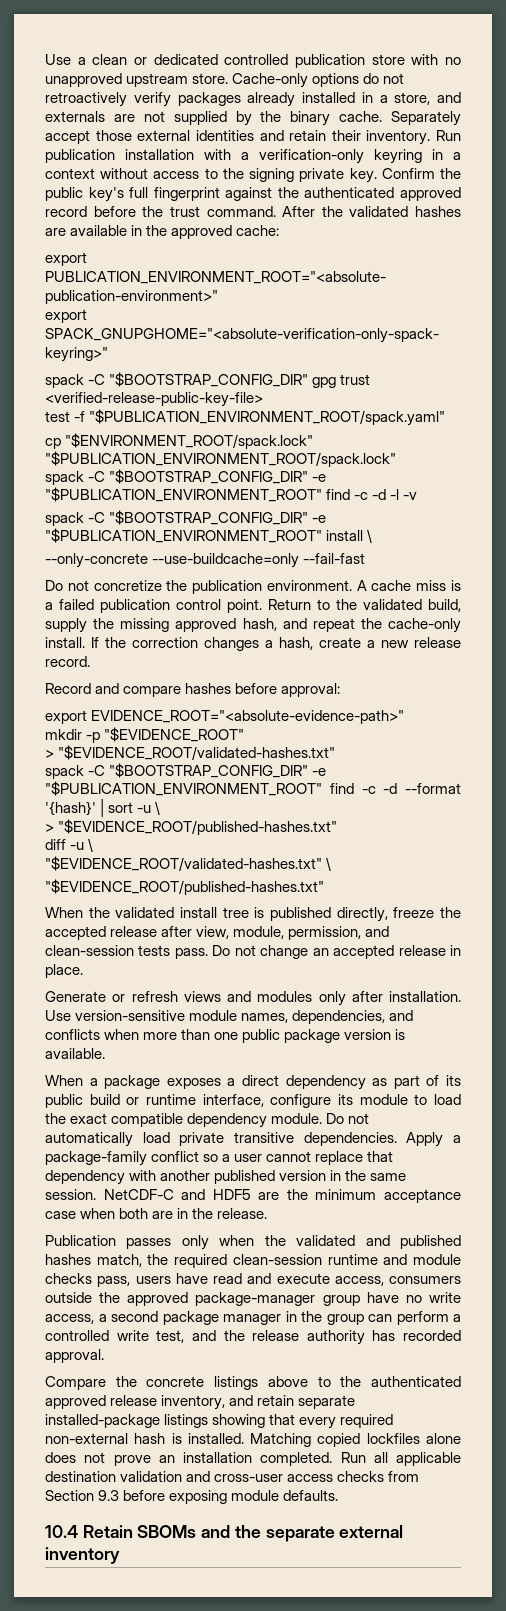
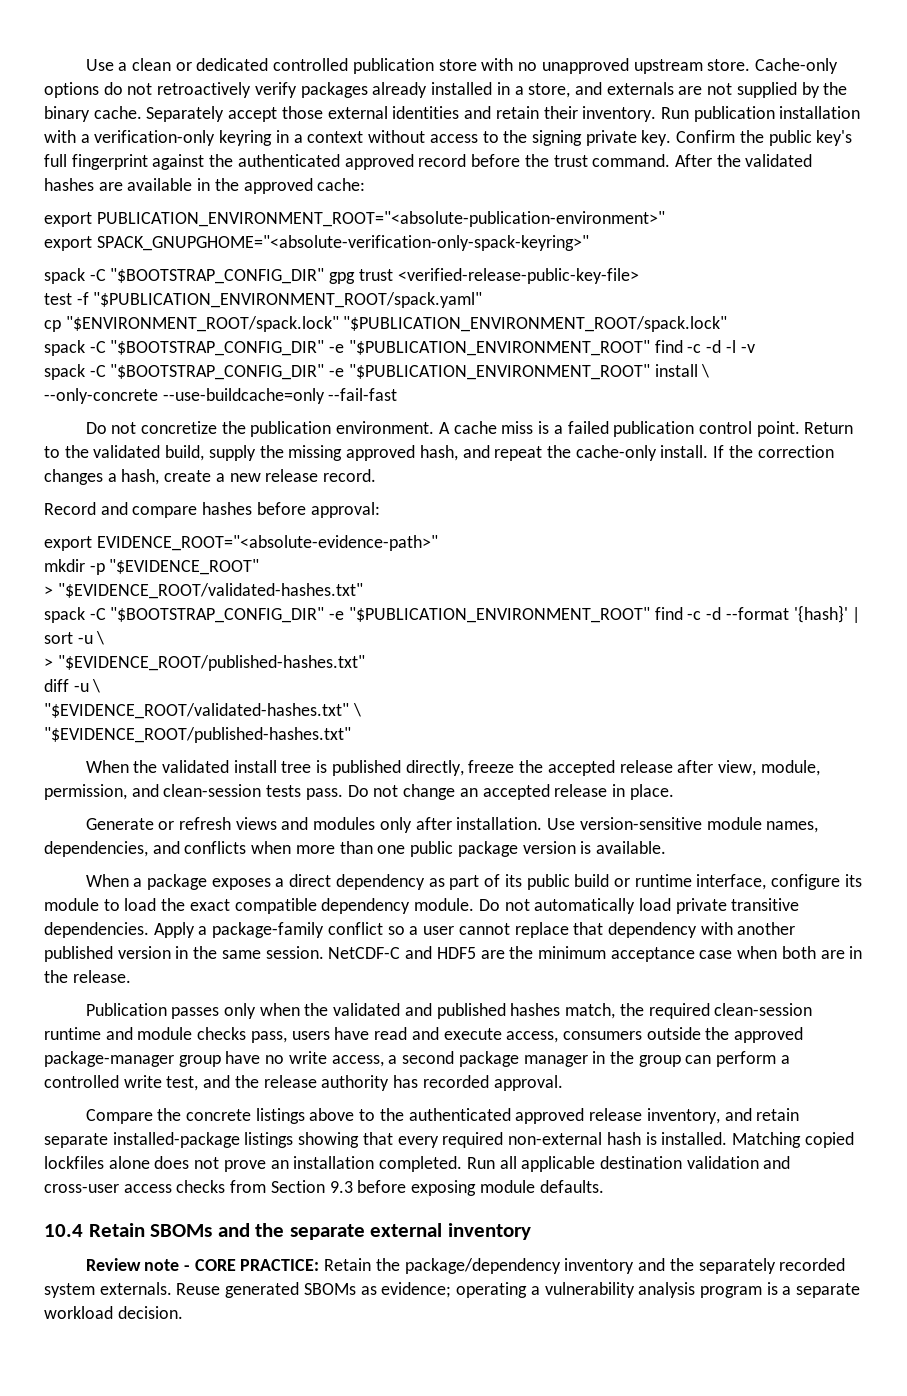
(120, 1555) none -> [85,1258,846,1274] [44,1282,861,1298] [44,1306,183,1319] // Review note - CORE PRACTICE: Retain the package/dependency inventory and the separately recorded system externals. Reuse generated SBOMs as evidence; operating a vulnerability analysis program is a separate workload decision.

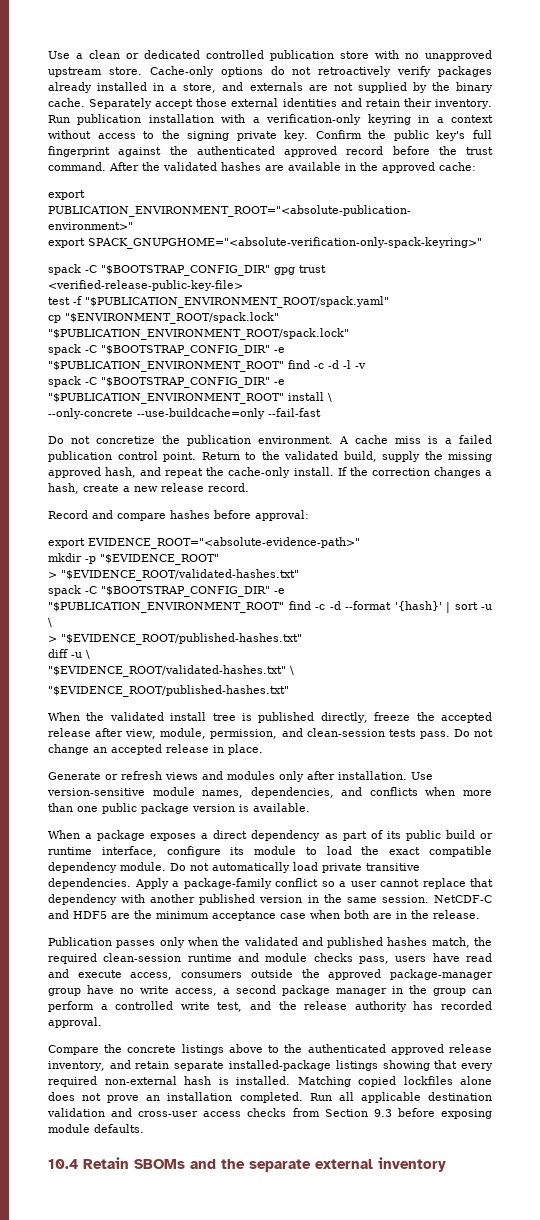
[85,1258,846,1274] [44,1282,861,1298] [44,1306,183,1319] // Review note - CORE PRACTICE: Retain the package/dependency inventory and the separately recorded system externals. Reuse generated SBOMs as evidence; operating a vulnerability analysis program is a separate workload decision. -> (446, 1164) none

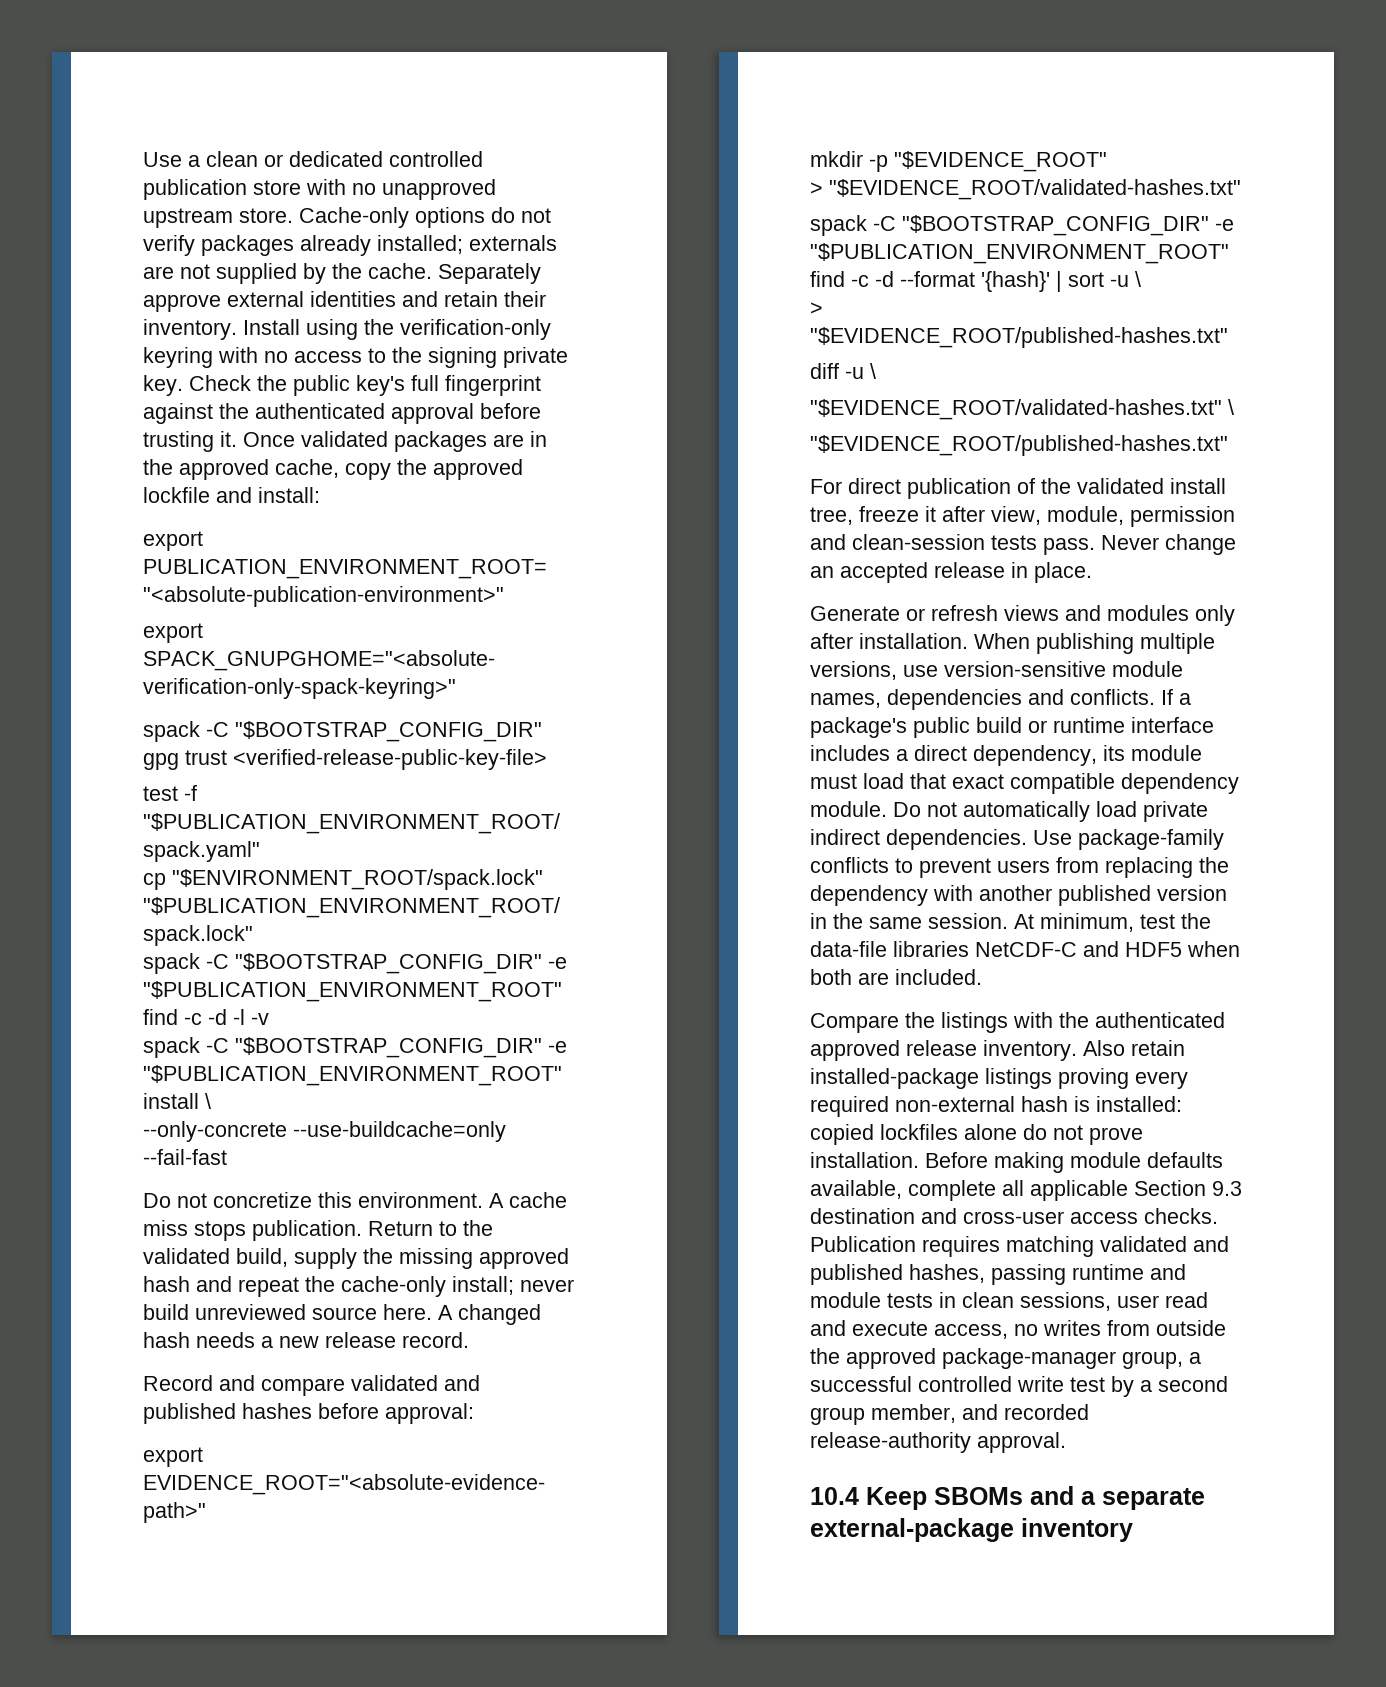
[318,66,392,77] retroactively -> (551, 215) none
[97,82,244,93] installed in a store, and -> [377,235,463,254] installed;
[455,82,493,93] binary -> (362, 271) none
[155,98,228,109] accept those -> [143,294,221,312] approve
[48,114,494,125] [48,130,91,139] Run publication installation with a verification-only keyring in a context without -> [243,319,551,340] [143,347,288,368] Install using the verification-only keyring with no
[315,130,362,139] Confirm -> [189,375,251,391] Check
[284,146,493,157] [48,162,476,173] approved record before the trust command. After the validated hashes are available in the approved cache: -> [391,403,541,424] [143,431,547,452] [143,459,523,480] [143,487,320,503] approval before trusting it. Once validated packages are in the approved cache, copy the approved lockfile and install:
[162,435,251,446] the publication -> [318,1192,352,1208] this
[428,435,492,444] [48,451,196,462] is a failed publication control point. -> [194,1220,362,1241] stops publication.
[105,467,137,478] hash, -> [143,1276,190,1292] hash
[293,467,492,478] [48,483,119,494] install. If the correction changes a hash, create -> [452,1276,574,1295] [143,1304,541,1325] [143,1332,255,1348] install; never build unreviewed source here. A changed hash needs
(166, 517) none -> [351,1375,480,1391] [143,1403,236,1424] validated and published
[48,712,493,723] [48,728,91,737] When the validated install tree is published directly, freeze the accepted release -> [810,478,1226,499] [810,506,936,525] For direct publication of the validated install tree, freeze it
[210,729,278,739] permission, -> [1130,506,1235,527] permission
[453,729,493,737] Do not -> [1101,535,1159,550] Never
[411,772,433,780] [47,787,492,798] [48,803,310,814] [48,830,494,841] [48,846,380,857] Use version-sensitive module names, dependencies, and conflicts when more than one public package version is available. // When a package exposes a direct dependency as part of its public build or runtime interface, configure its module to load the -> [974,633,1215,654] [810,661,1183,680] [810,689,1191,710] [810,717,1214,738] [810,745,1202,766] [810,773,946,789] When publishing multiple versions, use version-sensitive module names, dependencies and conflicts. If a package's public build or runtime interface includes a direct dependency, its module must load that
[366,863,420,871] [48,878,493,889] transitive dependencies. Apply a package-family conflict so a user cannot replace that -> [810,829,1224,850] [810,857,1229,878] indirect dependencies. Use package-family conflicts to prevent users from replacing the
[433,895,492,903] [48,910,480,921] [48,937,493,948] [48,953,492,964] [48,969,494,980] [48,985,492,996] [48,1001,493,1012] [48,1017,102,1028] [48,1044,493,1055] [48,1060,458,1071] NetCDF-C and HDF5 are the minimum acceptance case when both are in the release. // Publication passes only when the validated and published hashes match, the required clean-session runtime and module checks pass, users have read and execute access, consumers outside the approved package-manager group have no write access, a second package manager in the group can perform a controlled write test, and the release authority has recorded approval. // Compare the concrete listings above to the authenticated approved release inventory, and retain separate installed-package listings showing that -> [1014,913,1211,932] [810,941,1240,957] [810,969,982,985] [810,1012,1225,1033] [810,1040,1185,1061] [810,1068,1129,1089] At minimum, test the data-file libraries NetCDF-C and HDF5 when both are included. // Compare the listings with the authenticated approved release inventory. Also retain installed-package listings proving
[236,1076,351,1087] installed. Matching -> [1096,1096,1182,1112] installed:
[48,1092,75,1101] does -> [1023,1124,1047,1140] do
[146,1092,492,1103] [47,1108,492,1119] [48,1124,144,1133] an installation completed. Run all applicable destination validation and cross-user access checks from Section 9.3 before exposing module defaults. -> [810,1152,1223,1173] [810,1180,1242,1201] [810,1208,1218,1224] [810,1236,1229,1257] [810,1264,1186,1285] [810,1292,1208,1311] [810,1320,1226,1339] [810,1348,1201,1369] [810,1376,1228,1397] [810,1404,1089,1425] [810,1432,1066,1453] installation. Before making module defaults available, complete all applicable Section 9.3 destination and cross-user access checks. Publication requires matching validated and published hashes, passing runtime and module tests in clean sessions, user read and execute access, no writes from outside the approved package-manager group, a successful controlled write test by a second group member, and recorded release-authority approval.
[83,1157,129,1169] Retain -> [866,1487,927,1510] Keep
[221,1159,373,1172] the separate external -> [1081,1488,1205,1510] [810,1518,1014,1542] a separate external-package

